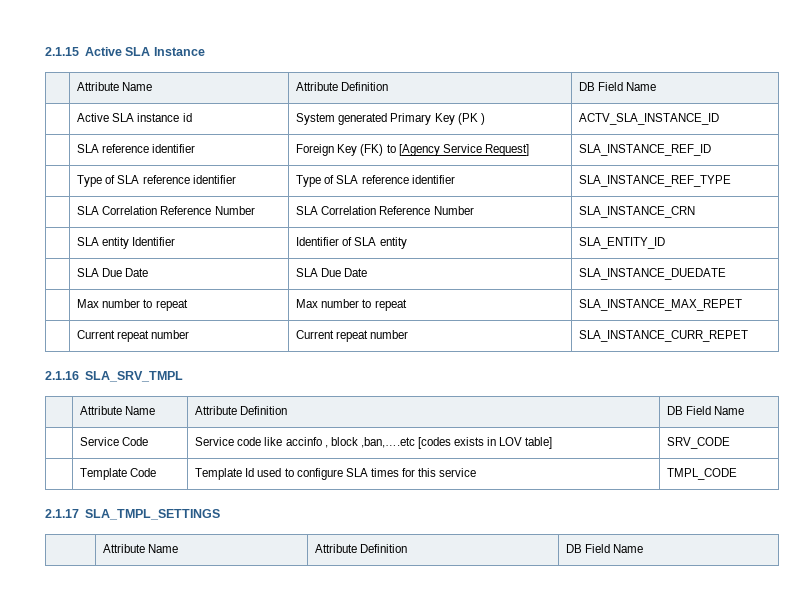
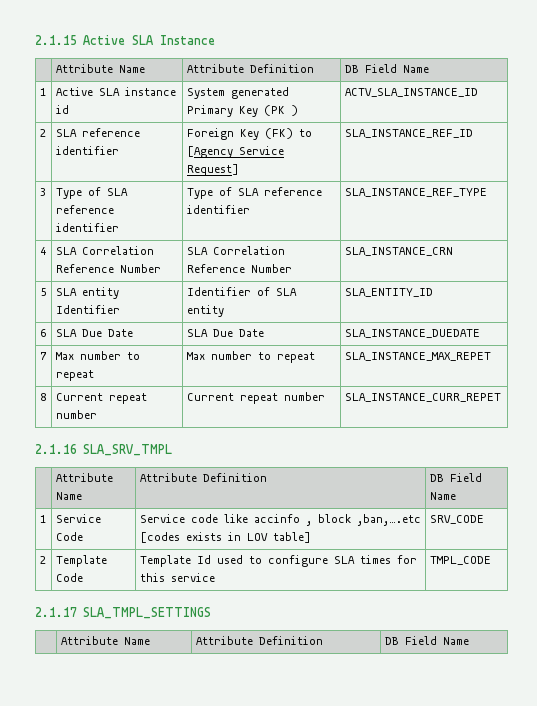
(657, 86) none -> [39,88,46,96] 1
(720, 119) none -> [39,129,46,137] 2
(712, 150) none -> [39,188,46,196] 3
(732, 181) none -> [39,247,46,255] 4
(696, 212) none -> [39,288,46,296] 5
(666, 243) none -> [39,329,46,337] 6
(727, 274) none -> [39,352,47,360] 7
(743, 305) none -> [39,393,46,401] 8
(745, 410) none -> [39,515,46,523] 1
(731, 443) none -> [39,556,46,564] 2

